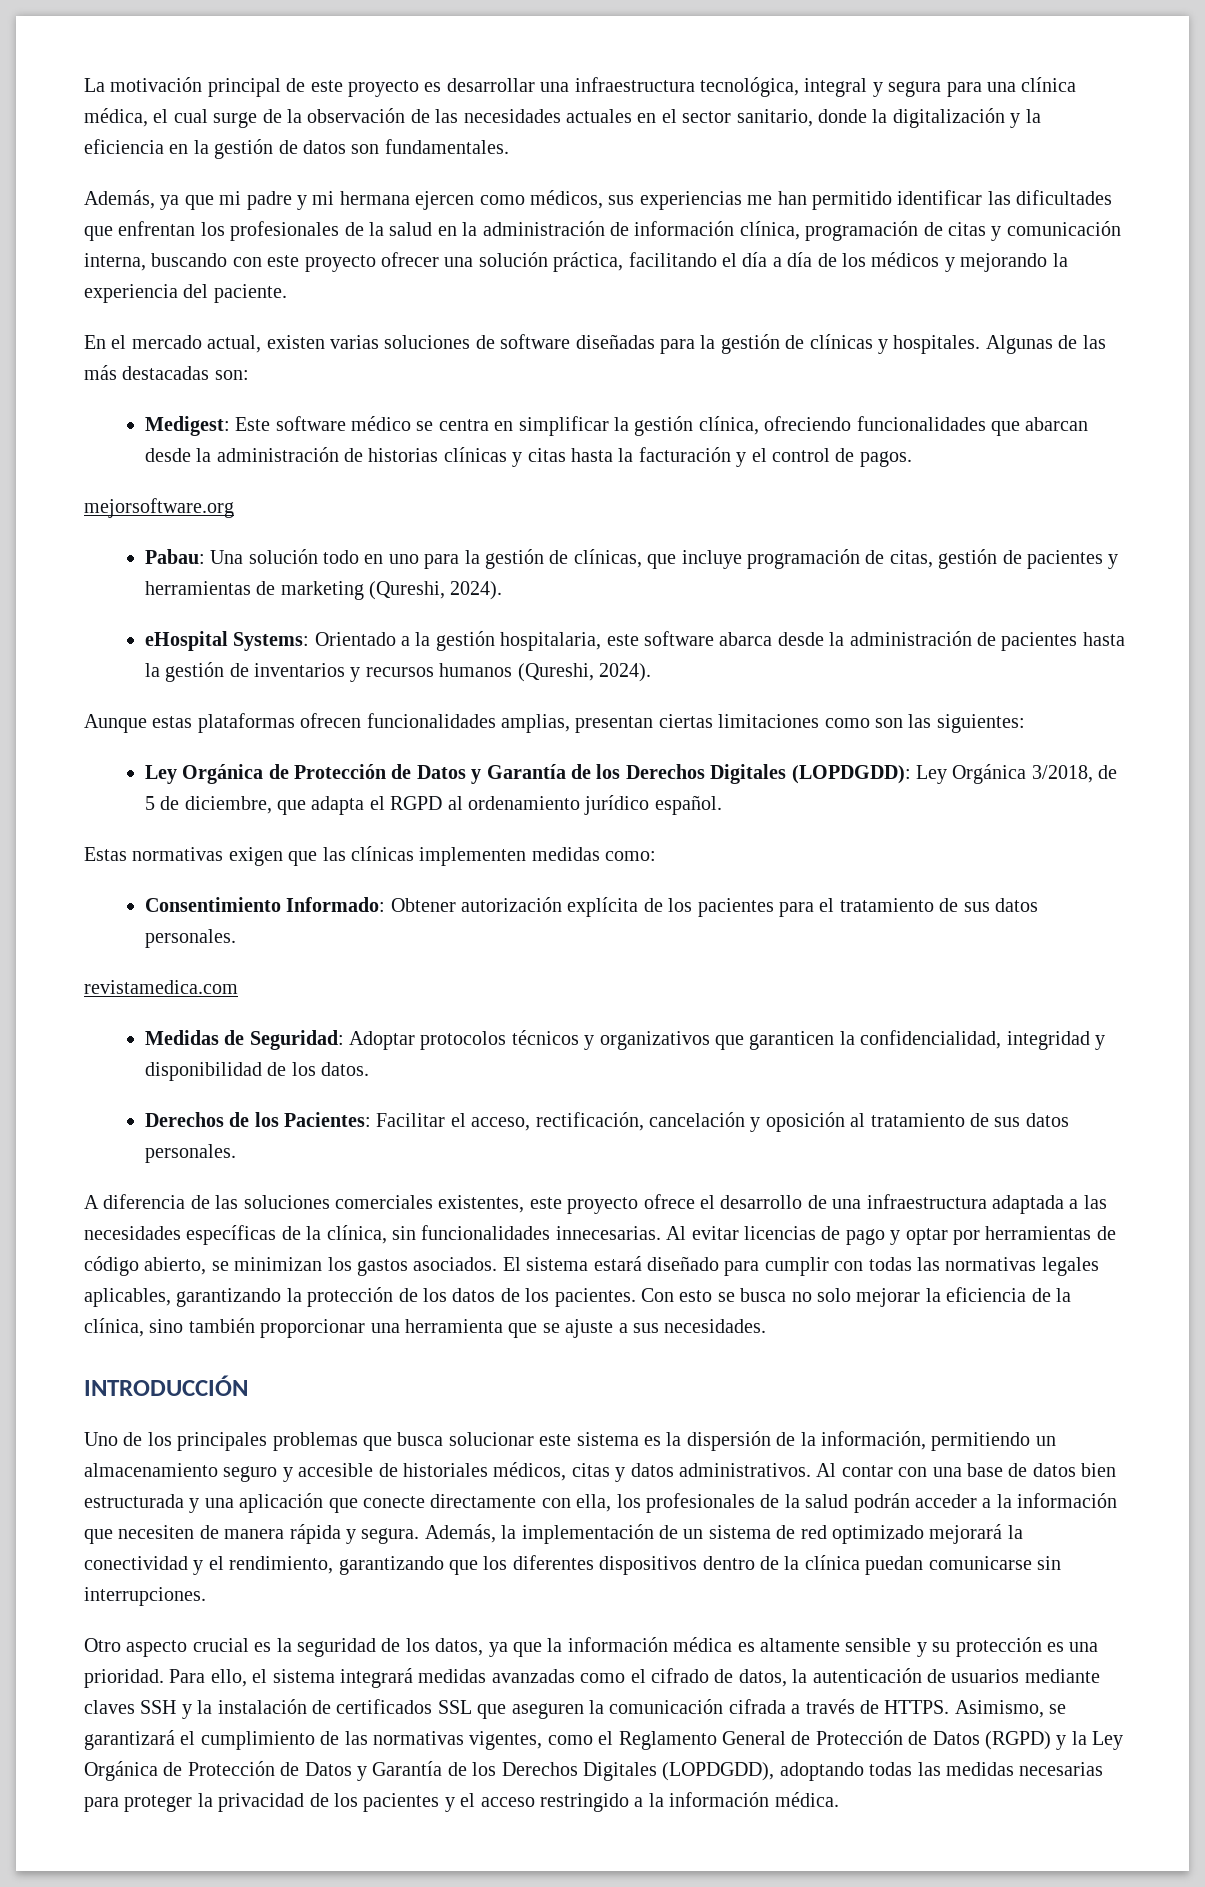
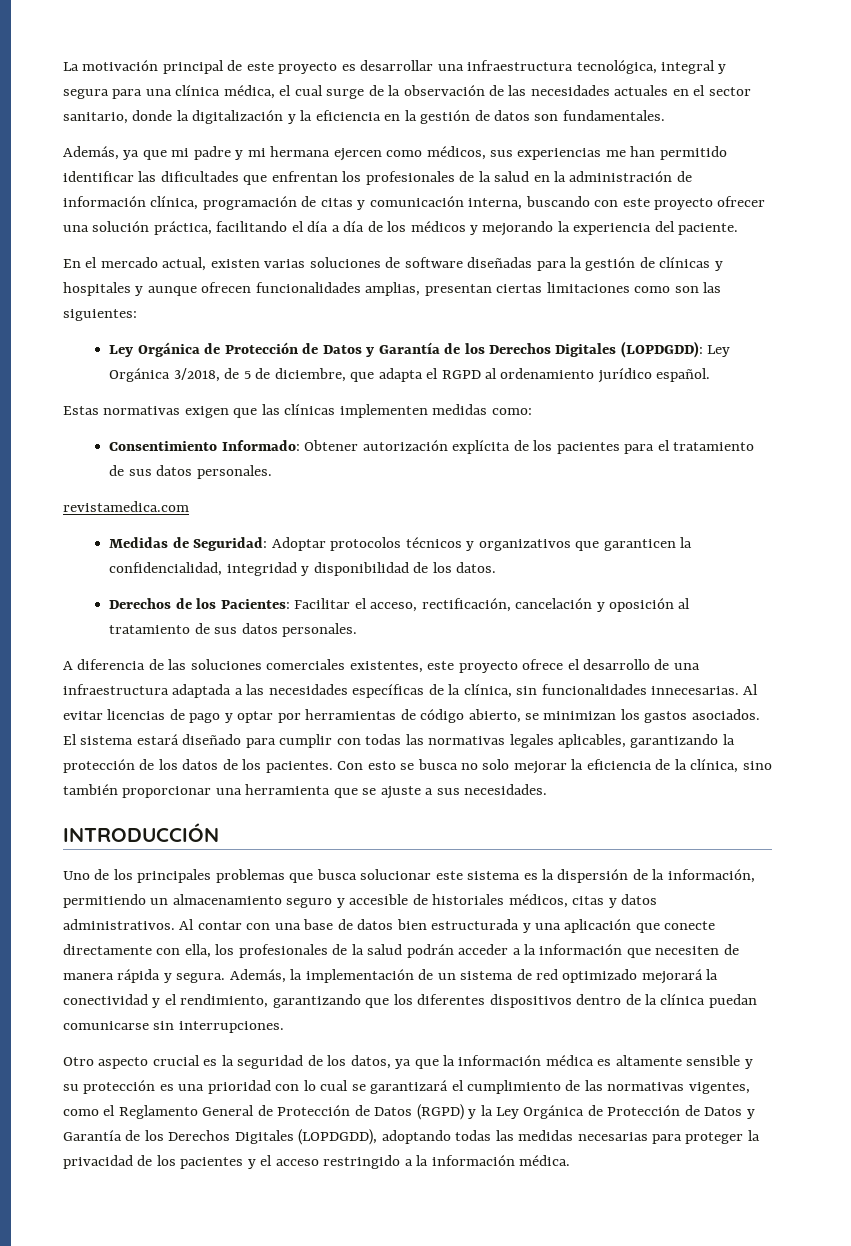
[893,335,1106,354] [84,365,249,380] [144,416,1089,436] [144,447,912,467] [84,498,234,518] [144,549,1119,569] [144,581,503,600] [144,631,1125,651] [144,662,651,682] [84,713,295,733] hospitales. Algunas de las más destacadas son: // Medigest: Este software médico se centra en simplificar la gestión clínica, ofreciendo funcionalidades que abarcan desde la administración de historias clínicas y citas hasta la facturación y el control de pagos. // mejorsoftware.org // Pabau: Una solución todo en uno para la gestión de clínicas, que incluye programación de citas, gestión de pacientes y herramientas de marketing (Qureshi, 2024). // eHospital Systems: Orientado a la gestión hospitalaria, este software abarca desde la administración de pacientes hasta la gestión de inventarios y recursos humanos (Qureshi, 2024). // Aunque estas plataformas -> [63,282,197,296] hospitales y aunque
[84,1668,1100,1688] [84,1699,1044,1719] prioridad. Para ello, el sistema integrará medidas avanzadas como el cifrado de datos, la autenticación de usuarios mediante claves SSH y la instalación de certificados SSL que aseguren la comunicación cifrada a través de HTTPS. Asimismo, -> [207,1080,349,1094] prioridad con lo cual

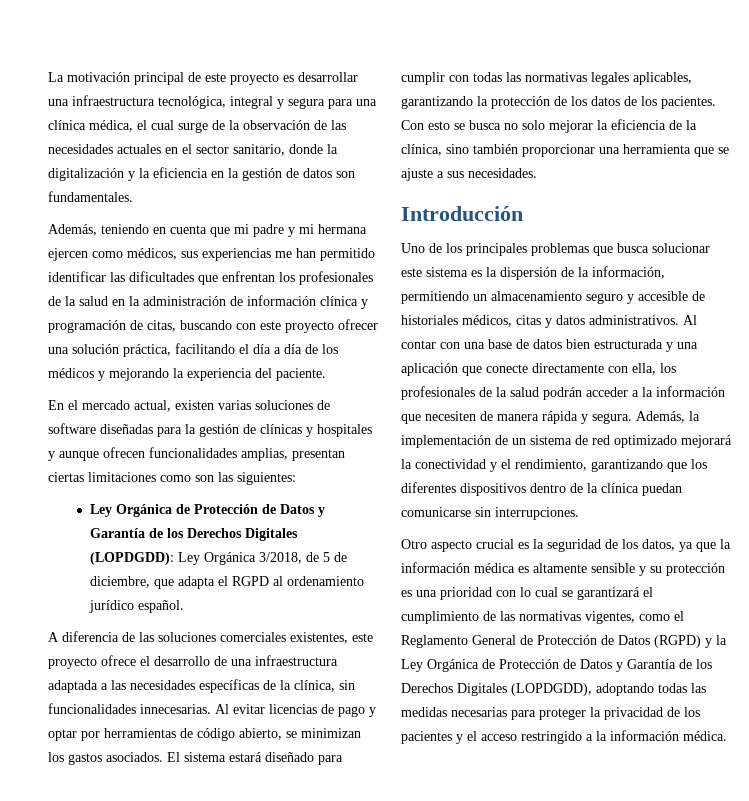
[123,150,140,160] ya -> [101,224,207,234] teniendo en cuenta
[150,196,523,210] clínica, programación de citas y comunicación interna, -> [320,296,368,309] [48,320,176,333] clínica y programación de citas,
[63,404,532,418] [109,440,755,454] [109,465,272,479] [63,501,189,512] [109,537,693,551] [109,562,497,576] [109,598,691,612] [109,623,358,637] // Estas normativas exigen que las clínicas implementen medidas como: // Consentimiento Informado: Obtener autorización explícita de los pacientes para el tratamiento de sus datos personales. // revistamedica.com // Medidas de Seguridad: Adoptar protocolos técnicos y organizativos que garanticen la confidencialidad, integridad y disponibilidad de los datos. // Derechos de los Pacientes: Facilitar el acceso, rectificación, cancelación y oposición al tratamiento de sus datos personales. -> (184, 606) none
[63,823,219,842] INTRODUCCIÓN -> [401,206,523,221] Introducción

